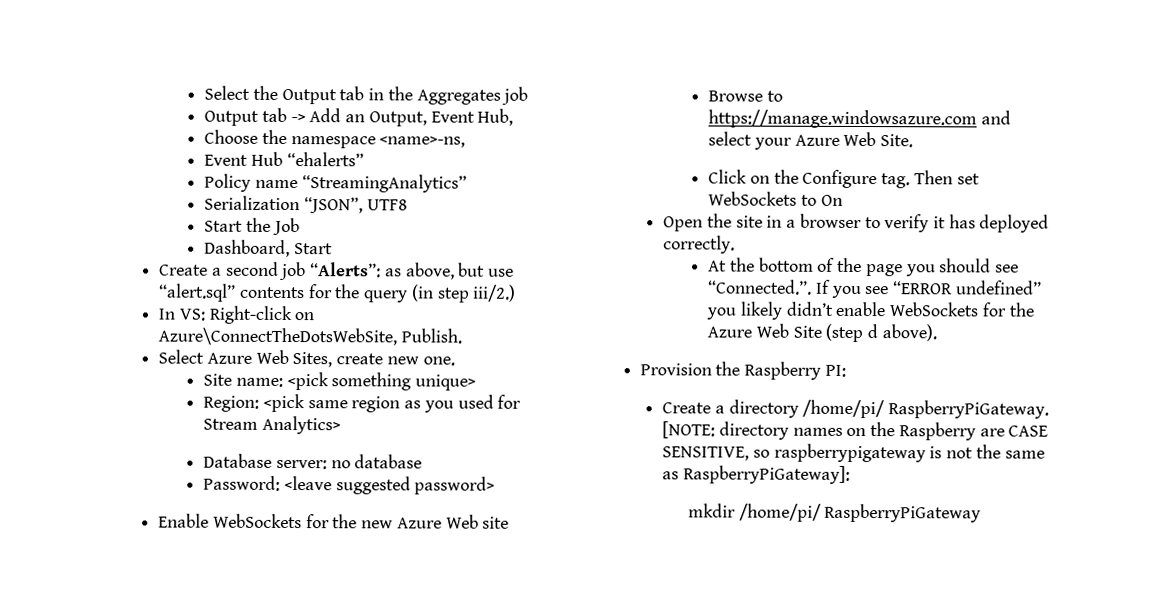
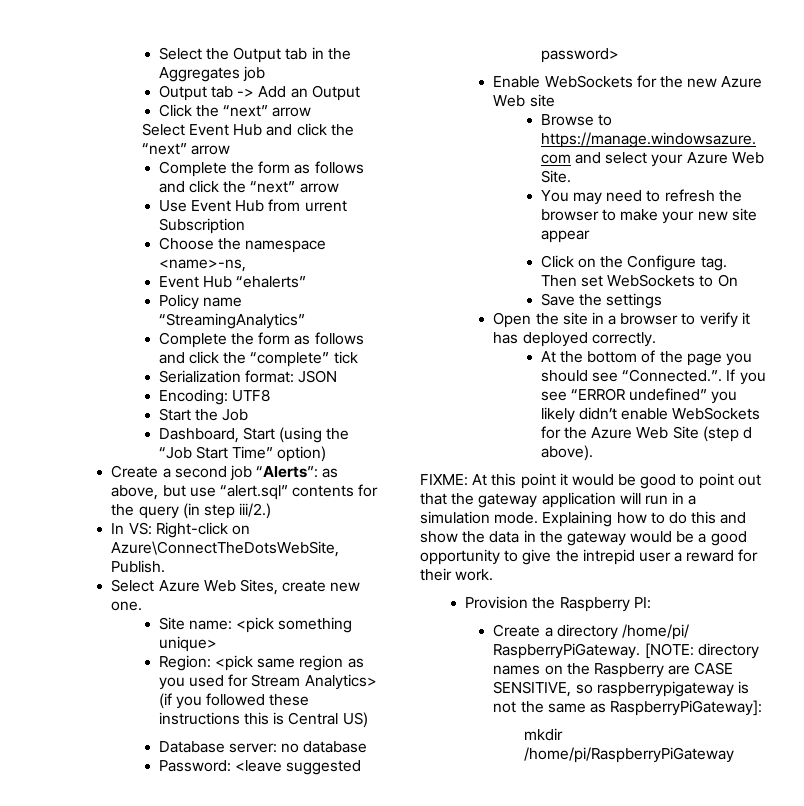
[368,108,514,127] Output, Event Hub, -> [311,85,360,101] [158,104,312,117] [141,123,354,136] [141,143,230,155] [158,161,364,177] [158,180,339,193] [158,199,347,212] [158,218,245,234] Output // Click the “next” arrow // Select Event Hub and click the “next” arrow // Complete the form as follows and click the “next” arrow // Use Event Hub from urrent Subscription
[204,195,363,214] Serialization “JSON”, -> [158,332,364,348] [158,351,358,367] [158,370,338,383] [158,389,228,405] Complete the form as follows and click the “complete” tick // Serialization format: JSON // Encoding:
(333, 249) none -> [279,427,350,443] [158,446,327,462] (using the “Job Start Time” option)
(341, 425) none -> [158,693,310,709] [158,712,368,728] (if you followed these instructions this is Central US)
(914, 141) none -> [540,189,742,205] [540,208,757,224] [540,230,590,243] // You may need to refresh the browser to make your new site appear
(843, 200) none -> [540,293,663,309] // Save the settings
(937, 333) none -> [420,473,761,489] [420,492,697,508] [420,511,747,527] [420,530,747,546] [420,549,759,565] [420,568,494,581] // FIXME: At this point it would be good to point out that the gateway application will run in a simulation mode. Explaining how to do this and show the data in the gateway would be a good opportunity to give the intrepid user a reward for their work.
[738,503,982,523] /home/pi/ RaspberryPiGateway -> [523,747,734,763] /home/pi/RaspberryPiGateway

